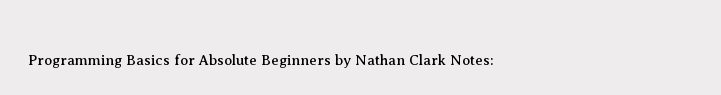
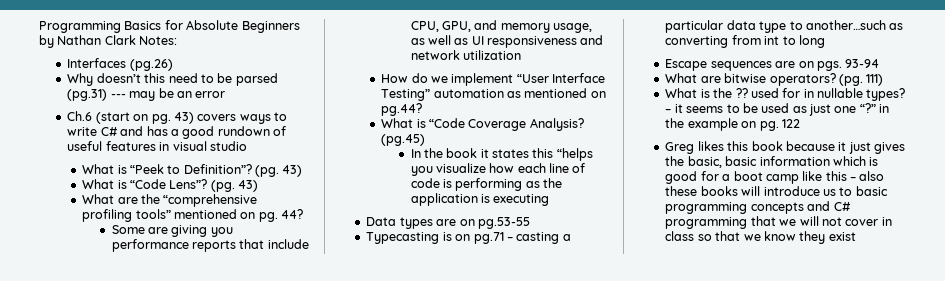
(494, 60) none -> [67,58,173,71] [67,73,278,86] [67,88,226,101] [67,111,288,124] [67,126,287,139] [67,141,247,151] [82,164,303,177] [82,179,259,192] [82,194,258,207] [82,209,304,222] [111,225,233,237] [111,239,309,252] [410,20,593,33] [410,35,604,48] [410,50,521,60] [381,73,606,86] [381,88,606,101] [381,103,423,116] [381,118,584,131] [381,134,426,146] [410,148,593,161] [410,163,586,176] [410,178,563,191] [410,193,550,206] [366,217,530,229] [366,232,571,244] [665,20,904,33] [665,35,825,48] [665,59,880,71] [665,73,884,86] [665,88,906,101] [665,103,890,116] [665,118,800,131] [665,141,906,154] [665,156,879,168] [665,171,885,184] [665,186,888,196] [665,201,851,214] [665,216,892,229] [665,231,856,244] // Interfaces (pg.26) // Why doesn’t this need to be parsed (pg.31) --- may be an error // Ch.6 (start on pg. 43) covers ways to write C# and has a good rundown of useful features in visual studio // What is “Peek to Definition”? (pg. 43) // What is “Code Lens”? (pg. 43) // What are the “comprehensive profiling tools” mentioned on pg. 44? // Some are giving you performance reports that include CPU, GPU, and memory usage, as well as UI responsiveness and network utilization // How do we implement “User Interface Testing” automation as mentioned on pg.44? // What is “Code Coverage Analysis? (pg.45) // In the book it states this “helps you visualize how each line of code is performing as the application is executing // Data types are on pg.53-55 // Typecasting is on pg.71 – casting a particular data type to another…such as converting from int to long // Escape sequences are on pgs. 93-94 // What are bitwise operators? (pg. 111) // What is the ?? used for in nullable types? – it seems to be used as just one “?” in the example on pg. 122 // Greg likes this book because it just gives the basic, basic information which is good for a boot camp like this – also these books will introduce us to basic programming concepts and C# programming that we will not cover in class so that we know they exist

